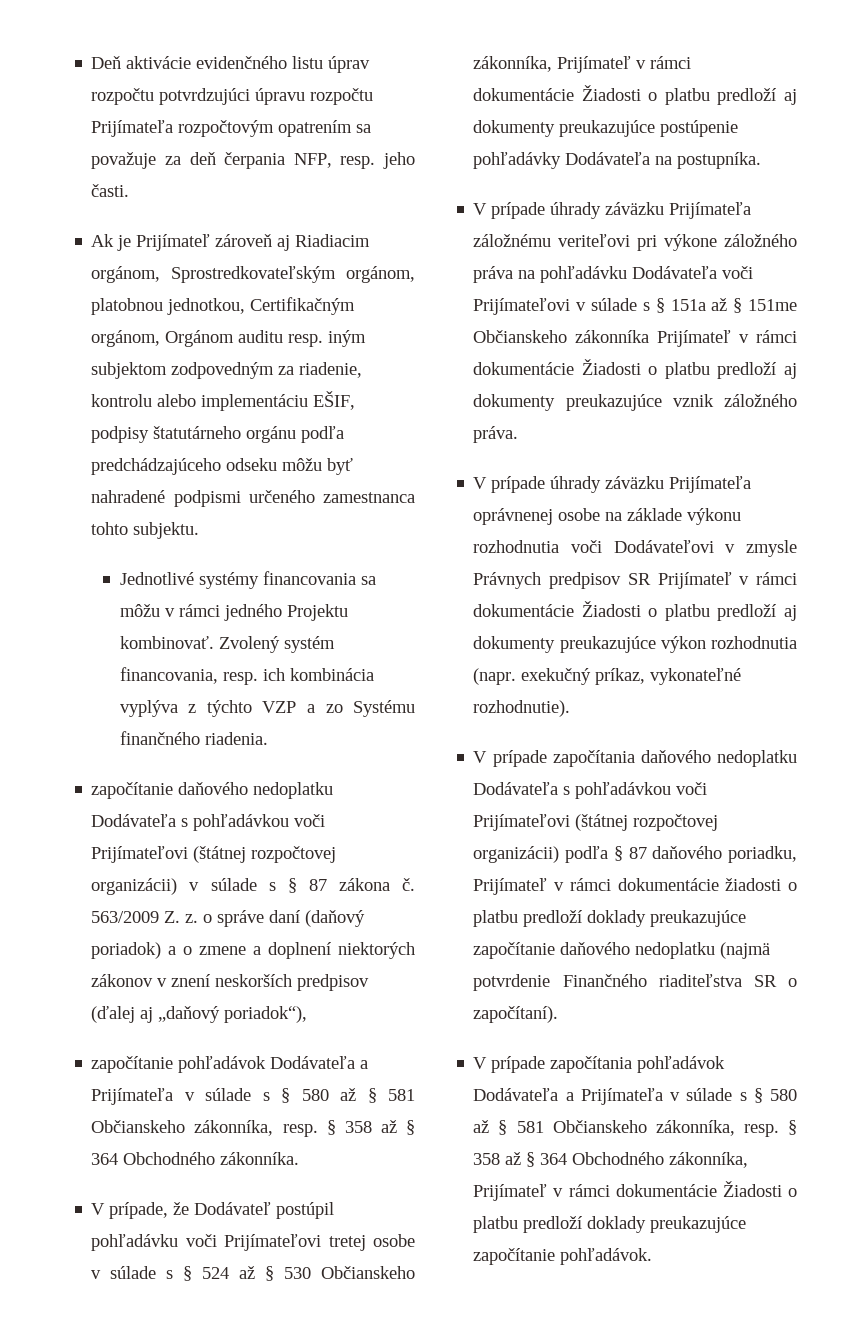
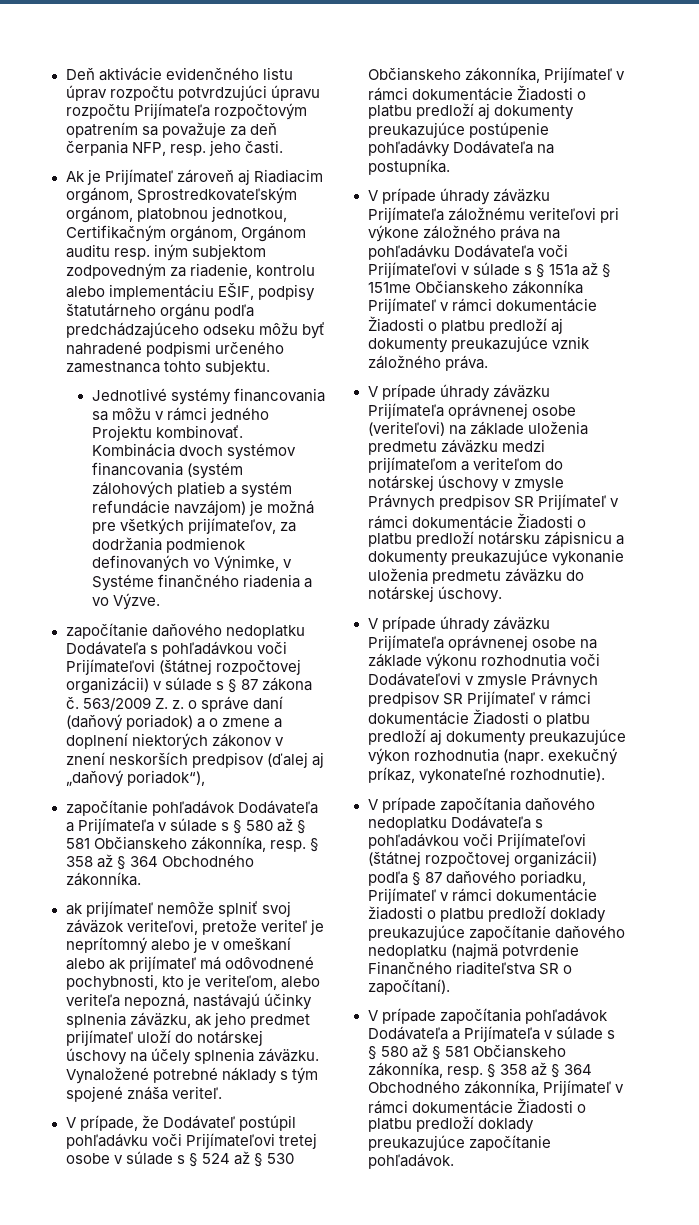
[218,636,335,653] [119,667,374,685] [119,700,416,717] [119,731,268,745] Zvolený systém financovania, resp. ich kombinácia vyplýva z týchto VZP a zo Systému finančného riadenia. -> [91,443,296,460] [91,462,243,479] [91,481,292,498] [91,500,314,516] [91,518,296,535] [91,537,246,553] [91,555,292,572] [91,574,312,591] [91,593,160,610] Kombinácia dvoch systémov financovania (systém zálohových platieb a systém refundácie navzájom) je možná pre všetkých prijímateľov, za dodržania podmienok definovaných vo Výnimke, v Systéme finančného riadenia a vo Výzve.
(300, 1158) none -> [65,901,291,917] [65,919,324,935] [65,937,291,954] [65,956,314,972] [65,974,320,991] [65,993,312,1010] [65,1012,310,1028] [65,1030,263,1046] [65,1048,319,1065] [65,1067,318,1084] [65,1086,222,1102] // ak prijímateľ nemôže splniť svoj záväzok veriteľovi, pretože veriteľ je neprítomný alebo je v omeškaní alebo ak prijímateľ má odôvodnené pochybnosti, kto je veriteľom, alebo veriteľa nepozná, nastávajú účinky splnenia záväzku, ak jeho predmet prijímateľ uloží do notárskej úschovy na účely splnenia záväzku. Vynaložené potrebné náklady s tým spojené znáša veriteľ.
(519, 434) none -> [367,384,550,401] [367,403,576,419] [367,421,588,436] [367,439,545,455] [367,457,563,473] [367,475,564,492] [367,494,619,511] [367,513,586,529] [367,531,624,547] [367,549,624,566] [367,568,584,584] [367,586,502,603] // V prípade úhrady záväzku Prijímateľa oprávnenej osobe (veriteľovi) na základe uloženia predmetu záväzku medzi prijímateľom a veriteľom do notárskej úschovy v zmysle Právnych predpisov SR Prijímateľ v rámci dokumentácie Žiadosti o platbu predloží notársku zápisnicu a dokumenty preukazujúce vykonanie uloženia predmetu záväzku do notárskej úschovy.

